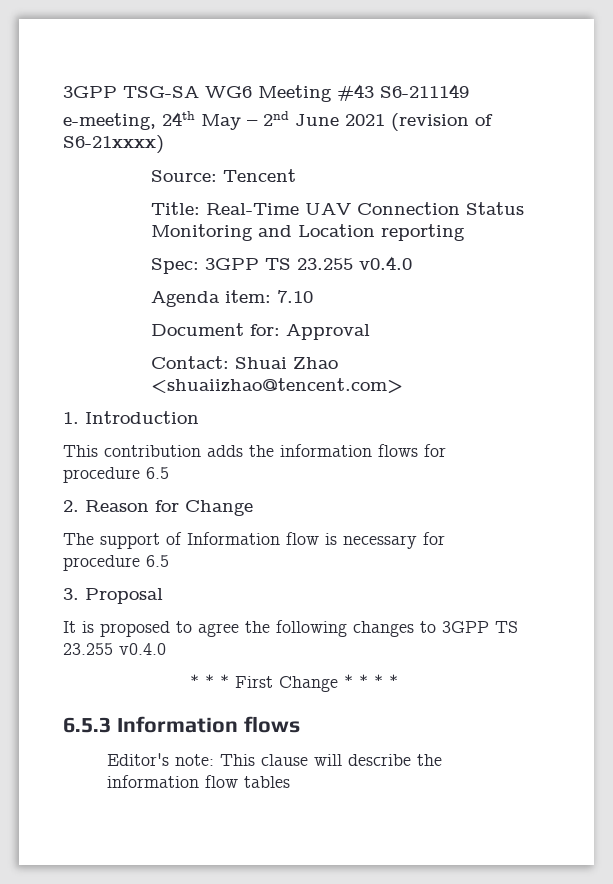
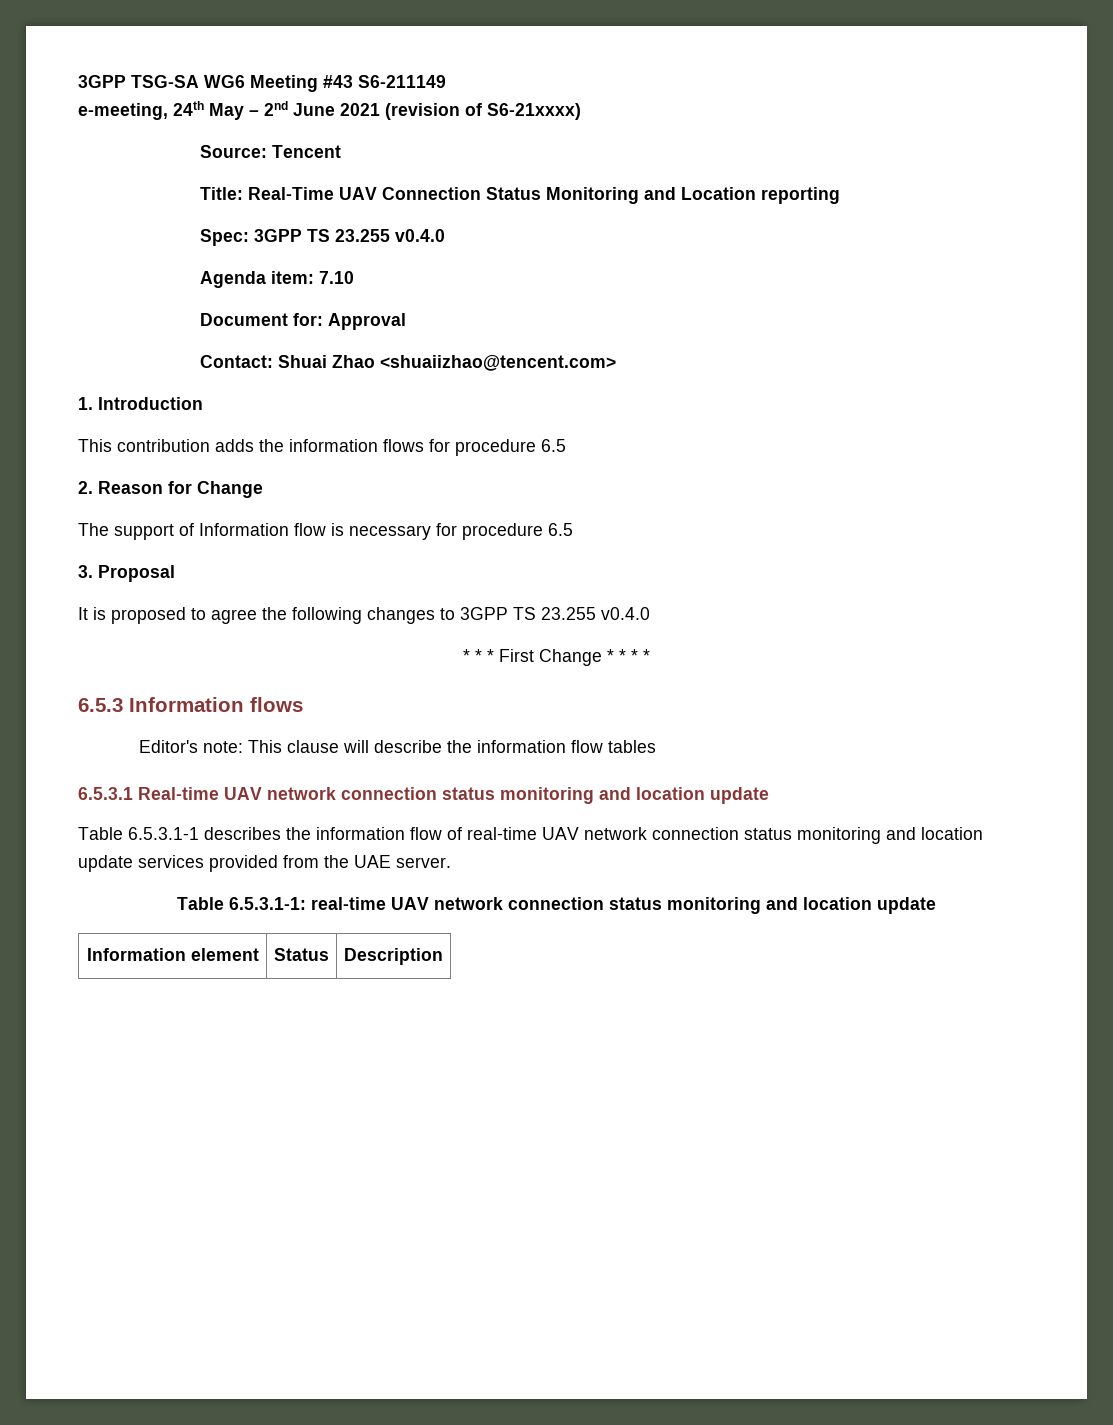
(290, 782) none -> [78,787,769,804] [78,827,983,844] [78,855,451,872] [177,897,936,914] [86,948,259,961] [274,948,329,961] [344,948,443,965] // 6.5.3.1 Real-time UAV network connection status monitoring and location update // Table 6.5.3.1-1 describes the information flow of real-time UAV network connection status monitoring and location update services provided from the UAE server. // Table 6.5.3.1-1: real-time UAV network connection status monitoring and location update // Information element | Status | Description

